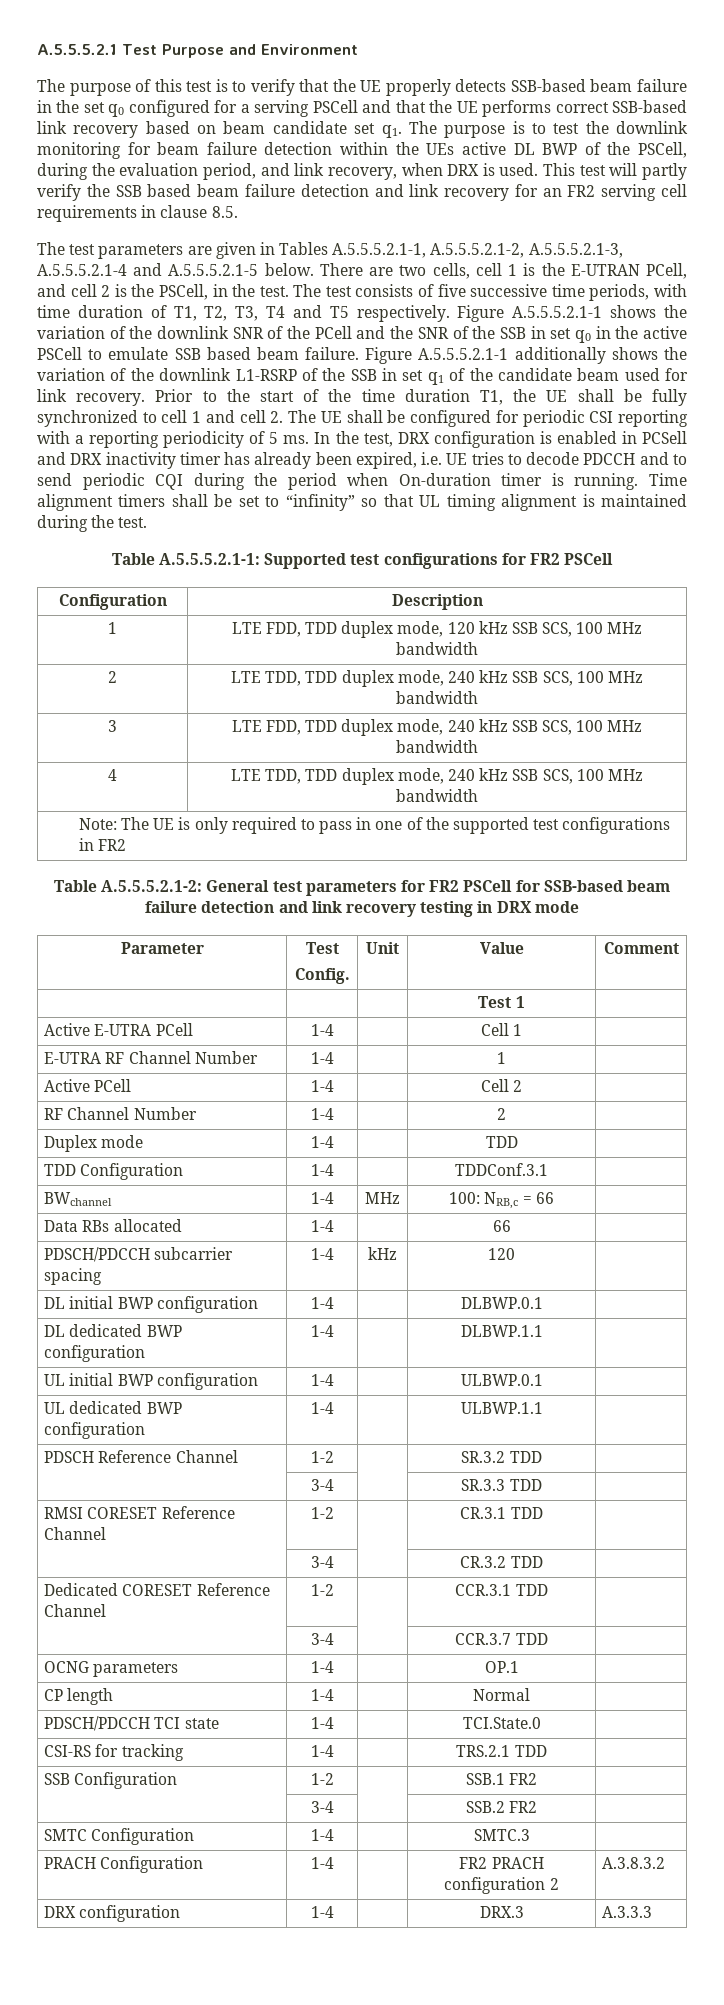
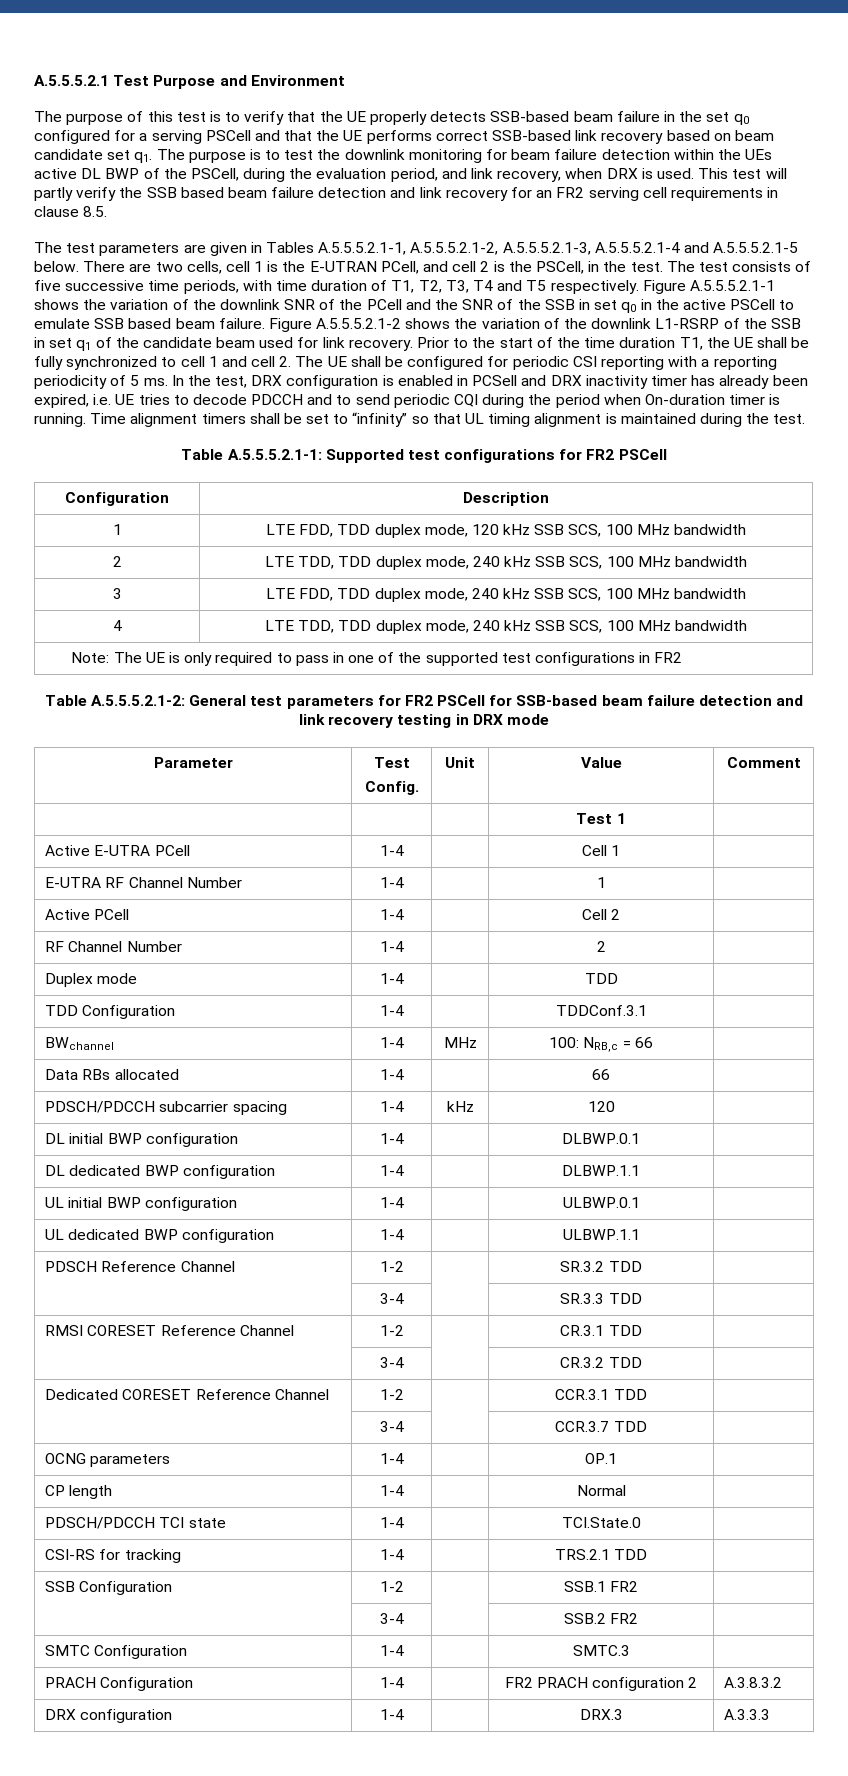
[418,347,606,364] A.5.5.5.2.1-1 additionally -> [316,318,402,329] A.5.5.5.2.1-2

